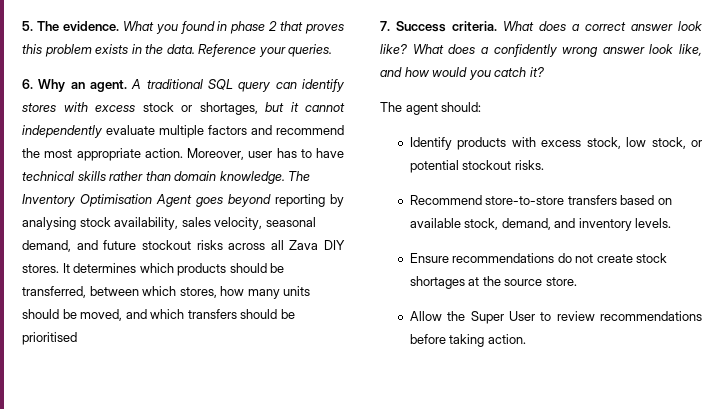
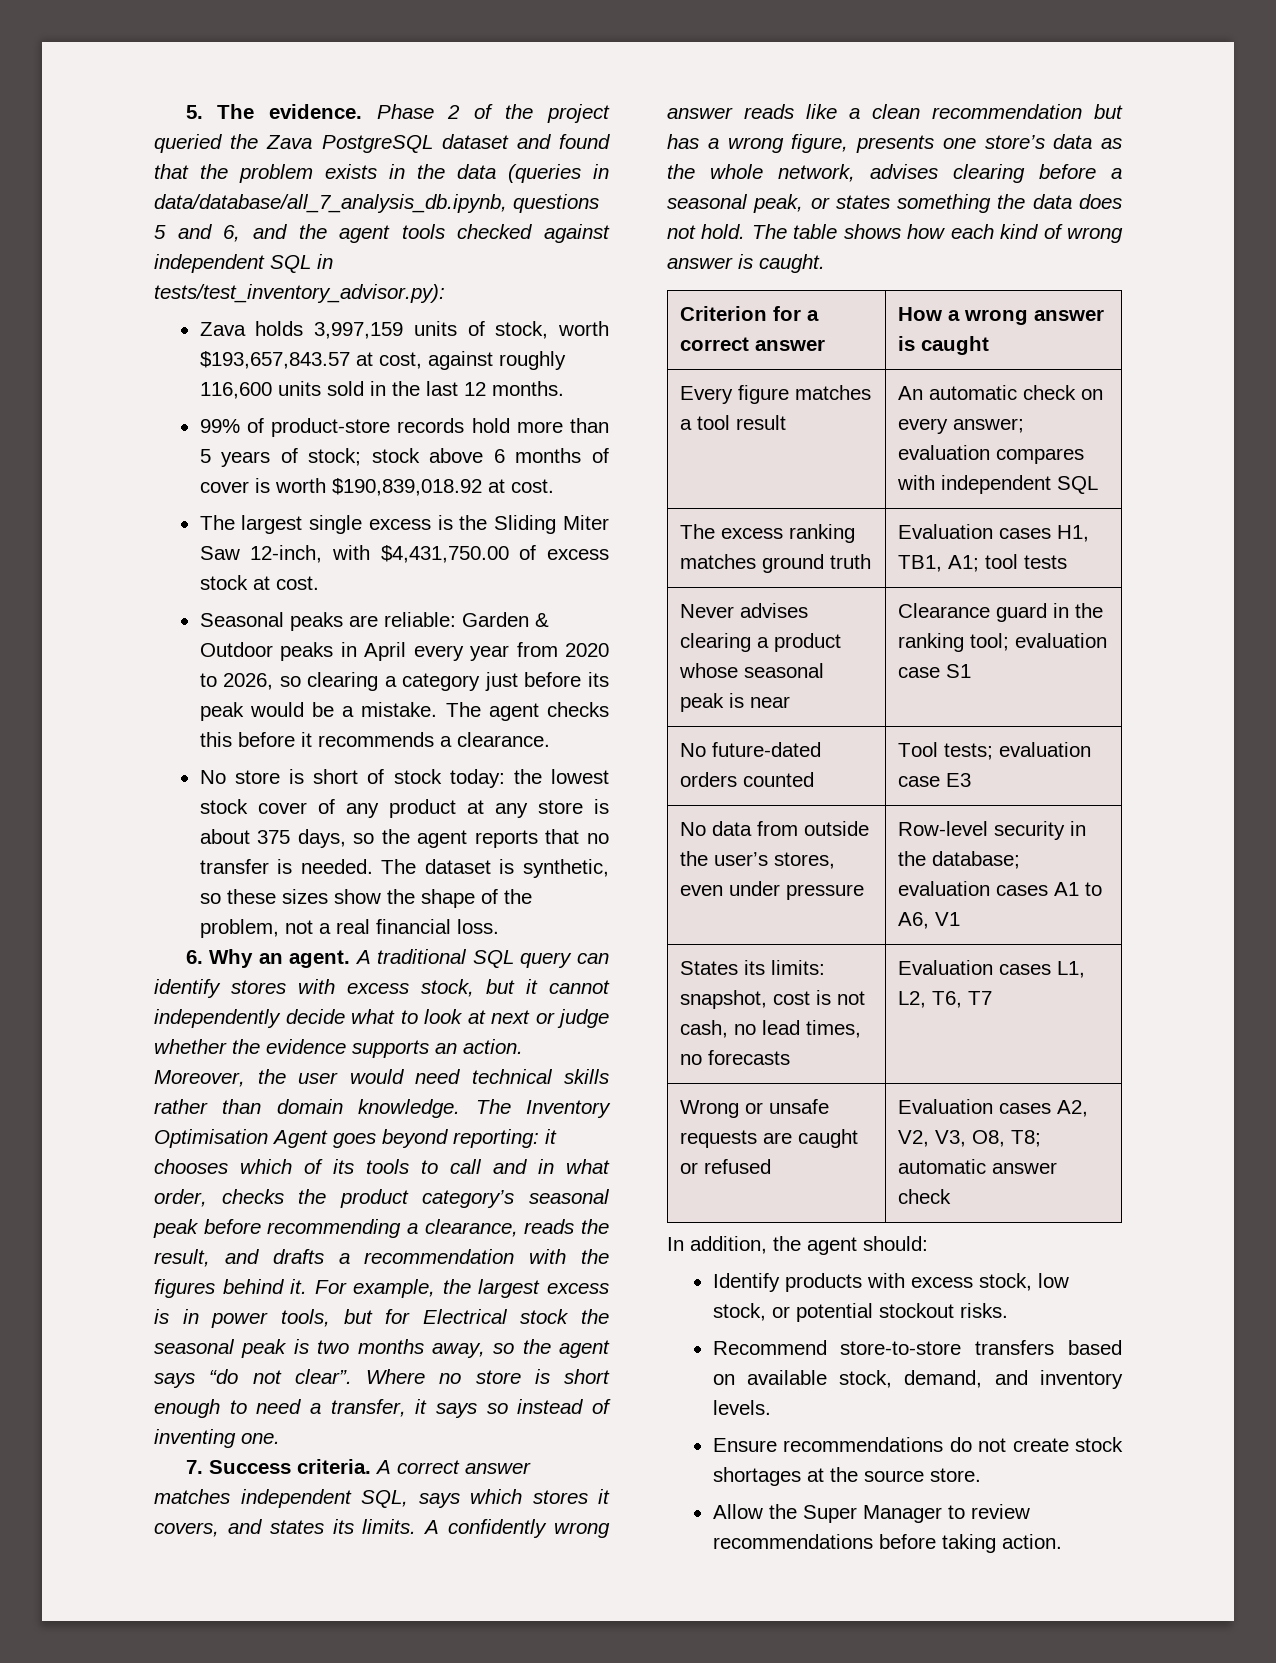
[122,21,344,34] [22,44,333,57] What you found in phase 2 that proves this problem exists in the data. Reference your queries. -> [376,104,610,123] [154,134,610,153] [154,164,609,183] [154,194,599,213] [154,224,610,243] [154,254,333,273] [154,284,445,303] [199,321,609,339] [199,351,566,370] [199,381,564,399] [199,418,609,437] [199,448,609,467] [199,478,554,496] [199,515,610,534] [199,545,609,563] [199,575,319,590] [199,612,549,631] [199,642,609,661] [199,672,609,691] [199,702,609,721] [199,732,550,747] [199,769,609,788] [199,799,609,818] [199,829,609,848] [199,859,609,878] [199,889,532,908] [199,919,499,938] Phase 2 of the project queried the Zava PostgreSQL dataset and found that the problem exists in the data (queries in data/database/all_7_analysis_db.ipynb, questions 5 and 6, and the agent tools checked against independent SQL in tests/test_inventory_advisor.py): // Zava holds 3,997,159 units of stock, worth $193,657,843.57 at cost, against roughly 116,600 units sold in the last 12 months. // 99% of product-store records hold more than 5 years of stock; stock above 6 months of cover is worth $190,839,018.92 at cost. // The largest single excess is the Sliding Miter Saw 12-inch, with $4,431,750.00 of excess stock at cost. // Seasonal peaks are reliable: Garden & Outdoor peaks in April every year from 2020 to 2026, so clearing a category just before its peak would be a mistake. The agent checks this before it recommends a clearance. // No store is short of stock today: the lowest stock cover of any product at any store is about 375 days, so the agent reports that no transfer is needed. The dataset is synthetic, so these sizes show the shape of the problem, not a real financial loss.
[142,102,258,115] stock or shortages, -> [421,979,474,997] stock,
[106,125,344,138] [22,148,344,161] evaluate multiple factors and recommend the most appropriate action. Moreover, user has to have -> [285,1009,609,1028] [154,1039,523,1058] [154,1069,460,1087] decide what to look at next or judge whether the evidence supports an action. Moreover, the user would need
[275,194,344,207] [22,217,316,230] [22,240,345,252] [22,263,285,276] [22,286,311,299] [22,309,295,321] [22,332,77,345] [380,21,702,32] [380,44,702,57] [380,67,545,80] [380,102,402,112] reporting by analysing stock availability, sales velocity, seasonal demand, and future stockout risks across all Zava DIY stores. It determines which products should be transferred, between which stores, how many units should be moved, and which transfers should be prioritised // 7. Success criteria. What does a correct answer look like? What does a confidently wrong answer look like, and how would you catch it? // The -> [453,1129,557,1148] [154,1159,610,1174] [154,1189,610,1208] [153,1219,609,1238] [154,1249,609,1267] [154,1279,609,1298] [154,1309,609,1328] [154,1339,610,1358] [154,1369,610,1388] [154,1399,611,1418] [154,1429,280,1448] [185,1459,531,1474] [154,1489,610,1508] [154,1519,610,1538] [667,104,1123,119] [667,134,1122,153] [667,164,1122,183] [667,194,1122,213] [667,224,1123,243] [667,254,825,273] [680,306,820,321] [680,337,826,351] [898,307,1105,325] [898,336,990,355] [680,385,872,404] [680,415,787,430] [898,385,1104,400] [898,418,1025,434] [898,445,1085,464] [897,475,1099,494] [680,524,856,543] [680,554,872,573] [898,524,1090,542] [898,554,1068,572] [680,603,809,618] [680,633,842,652] [679,663,825,678] [680,693,791,712] [898,603,1104,622] [898,633,1108,652] [898,664,972,678] [680,742,822,757] [680,772,815,787] [898,742,1092,760] [898,773,972,787] [680,821,870,836] [680,851,836,869] [680,881,865,900] [898,821,1087,840] [898,851,1021,869] [898,881,1103,896] [898,912,961,929] [680,960,826,975] [680,990,866,1009] [680,1020,862,1038] [680,1050,791,1065] [898,960,1086,978] [898,991,993,1008] [680,1099,830,1118] [680,1129,859,1148] [680,1159,772,1174] [898,1099,1089,1117] [898,1130,1042,1147] [898,1159,1058,1174] [898,1189,952,1204] [667,1236,801,1254] reporting: it chooses which of its tools to call and in what order, checks the product category’s seasonal peak before recommending a clearance, reads the result, and drafts a recommendation with the figures behind it. For example, the largest excess is in power tools, but for Electrical stock the seasonal peak is two months away, so the agent says “do not clear”. Where no store is short enough to need a transfer, it says so instead of inventing one. // 7. Success criteria. A correct answer matches independent SQL, says which stores it covers, and states its limits. A confidently wrong answer reads like a clean recommendation but has a wrong figure, presents one store’s data as the whole network, advises clearing before a seasonal peak, or states something the data does not hold. The table shows how each kind of wrong answer is caught. // Criterion for a correct answer | How a wrong answer is caught // Every figure matches a tool result | An automatic check on every answer; evaluation compares with independent SQL // The excess ranking matches ground truth | Evaluation cases H1, TB1, A1; tool tests // Never advises clearing a product whose seasonal peak is near | Clearance guard in the ranking tool; evaluation case S1 // No future-dated orders counted | Tool tests; evaluation case E3 // No data from outside the user’s stores, even under pressure | Row-level security in the database; evaluation cases A1 to A6, V1 // States its limits: snapshot, cost is not cash, no lead times, no forecasts | Evaluation cases L1, L2, T6, T7 // Wrong or unsafe requests are caught or refused | Evaluation cases A2, V2, V3, O8, T8; automatic answer check // In addition, the
[508,311,535,321] User -> [862,1505,942,1523] Manager

